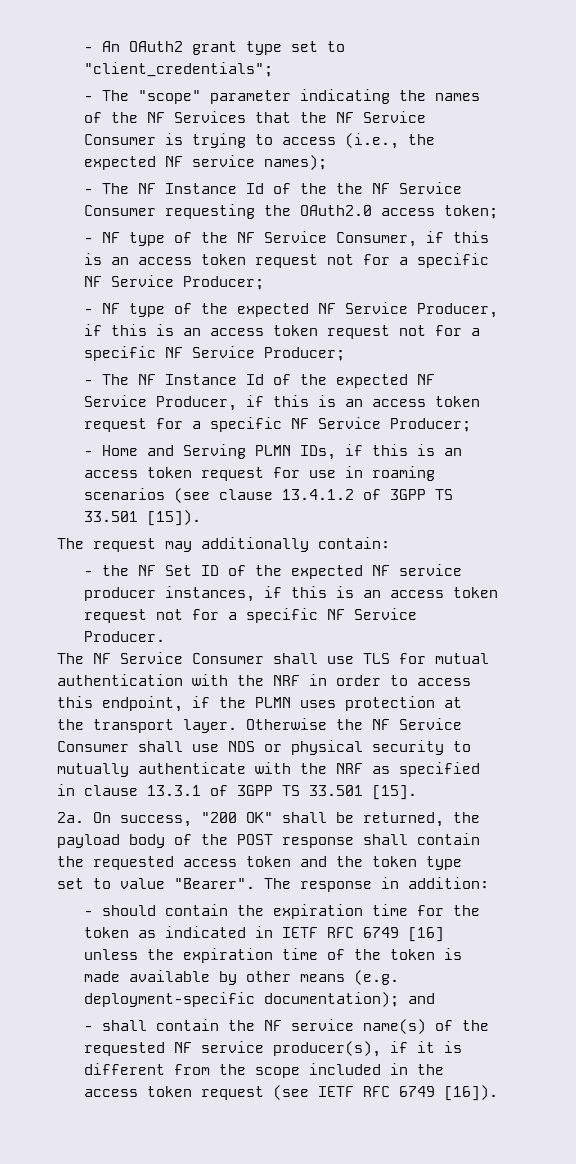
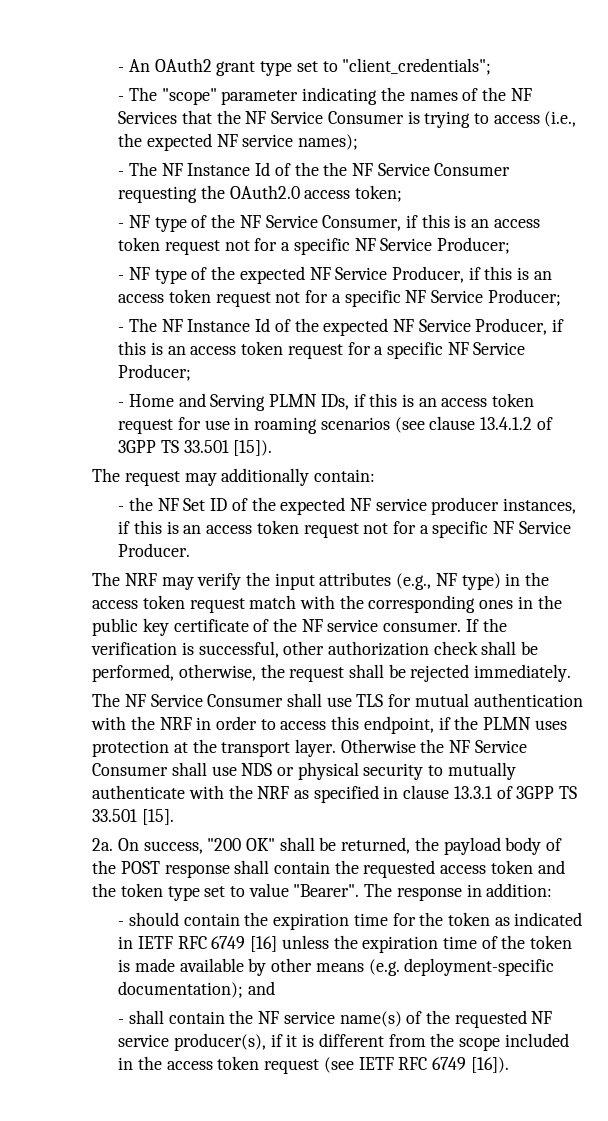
(165, 636) none -> [92,572,550,590] [92,595,562,613] [92,618,507,636] [91,641,539,658] [92,664,572,682] // The NRF may verify the input attributes (e.g., NF type) in the access token request match with the corresponding ones in the public key certificate of the NF service consumer. If the verification is successful, other authorization check shall be performed, otherwise, the request shall be rejected immediately.

